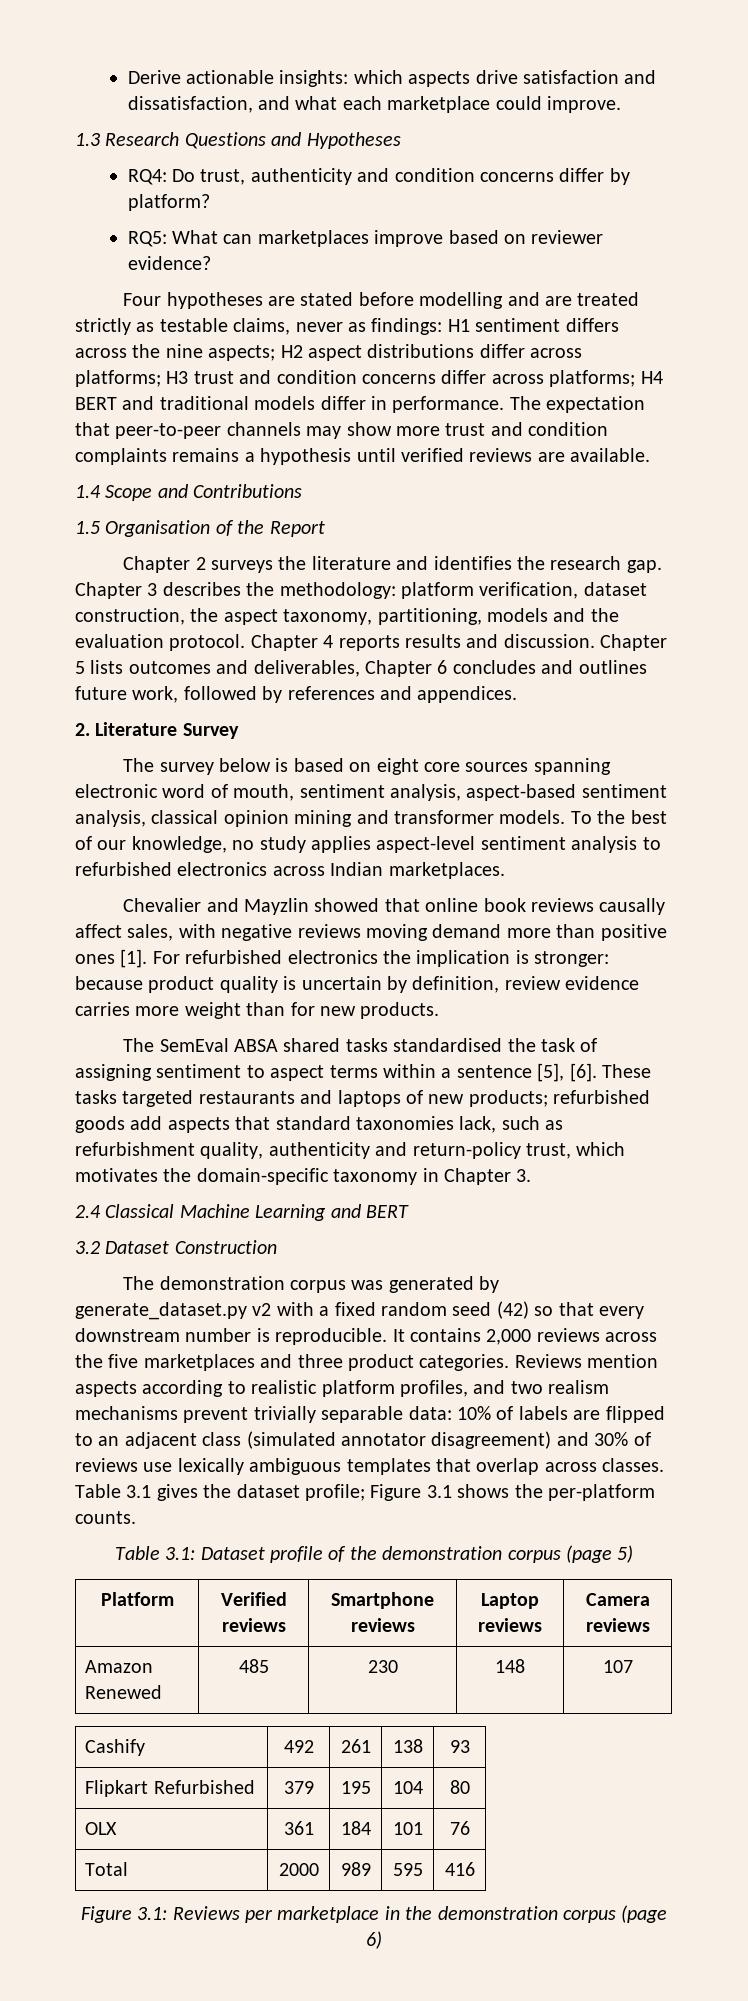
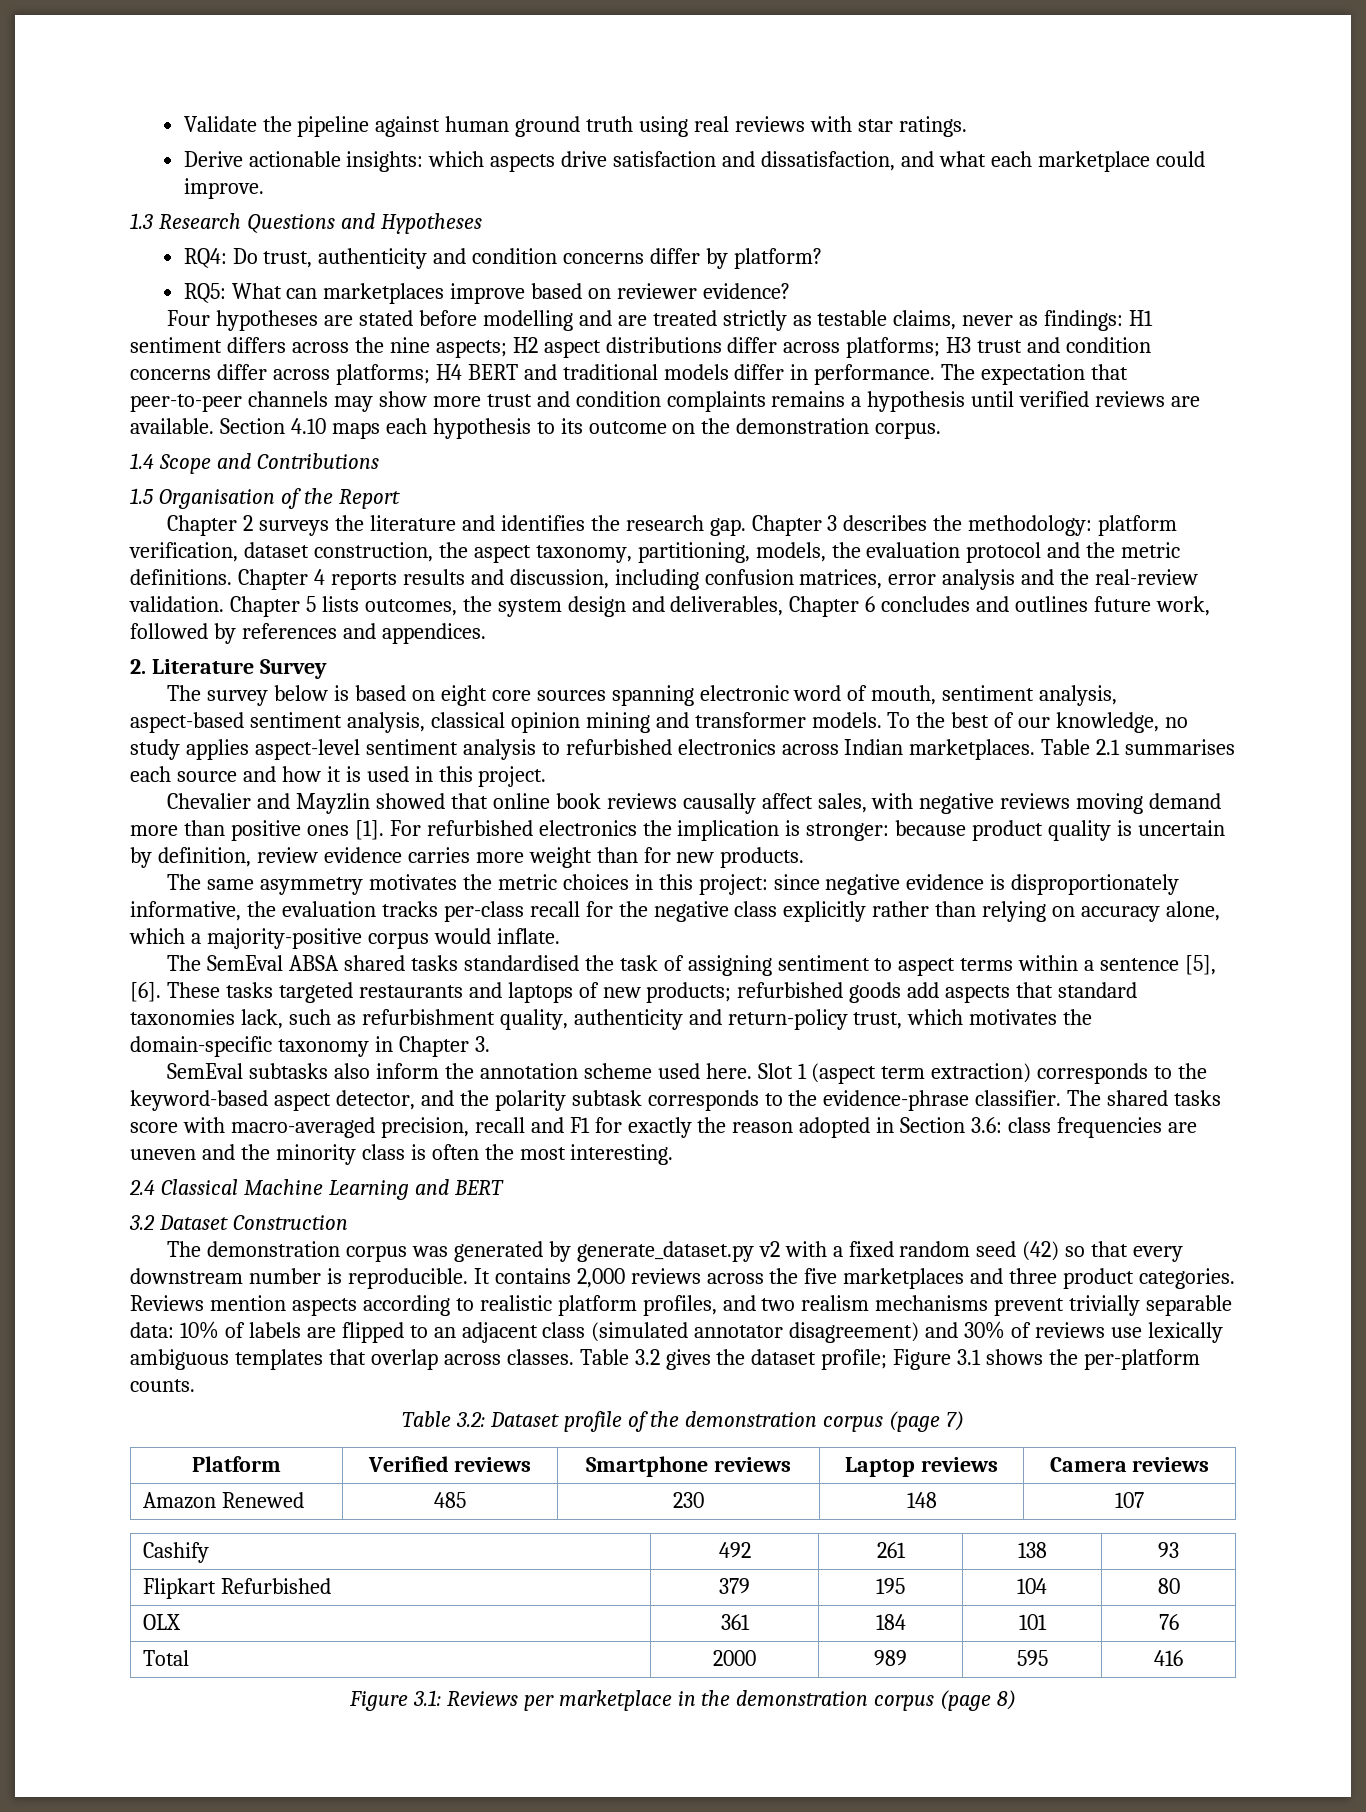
(127, 77) none -> [183,116,967,137] Validate the pipeline against human ground truth using real reviews with star ratings. //
(651, 455) none -> [219,418,942,439] Section 4.10 maps each hypothesis to its outcome on the demonstration corpus.
[487,608,619,622] [75,634,246,651] models and the evaluation protocol. -> [755,542,1181,563] [130,569,232,585] models, the evaluation protocol and the metric definitions.
[503,634,668,651] [75,660,211,674] discussion. Chapter 5 lists outcomes -> [509,569,1199,590] [129,596,626,617] discussion, including confusion matrices, error analysis and the real-review validation. Chapter 5 lists outcomes, the system design
(505, 870) none -> [1041,739,1236,755] [130,766,547,787] Table 2.1 summarises each source and how it is used in this project.
(440, 1010) none -> [167,874,1180,895] [130,901,1221,922] [129,928,560,949] // The same asymmetry motivates the metric choices in this project: since negative evidence is disproportionately informative, the evaluation tracks per-class recall for the negative class explicitly rather than relying on accuracy alone, which a majority-positive corpus would inflate.
(532, 1175) none -> [167,1063,1208,1084] [130,1090,1222,1111] [130,1117,1197,1138] [130,1144,674,1165] // SemEval subtasks also inform the annotation scheme used here. Slot 1 (aspect term extraction) corresponds to the keyword-based aspect detector, and the polarity subtask corresponds to the evidence-phrase classifier. The shared tasks score with macro-averaged precision, recall and F1 for exactly the reason adopted in Section 3.6: class frequencies are uneven and the minority class is often the most interesting.
[126,1485,152,1498] 3.1 -> [634,1349,660,1365] 3.2
[165,1547,196,1560] 3.1: -> [455,1412,485,1427] 3.2:
[617,1545,634,1563] 5) -> [946,1411,965,1431] 7)
[366,1931,382,1949] 6) -> [997,1690,1017,1710] 8)

